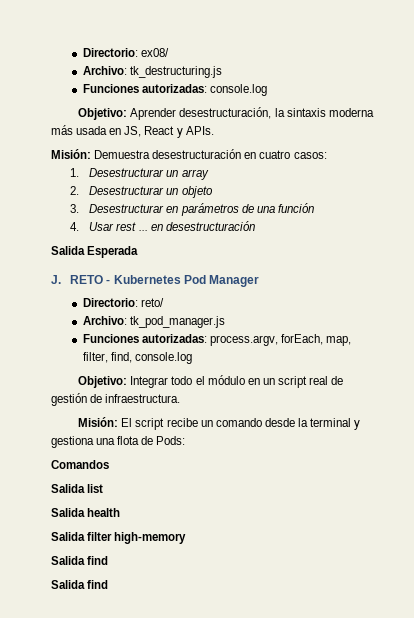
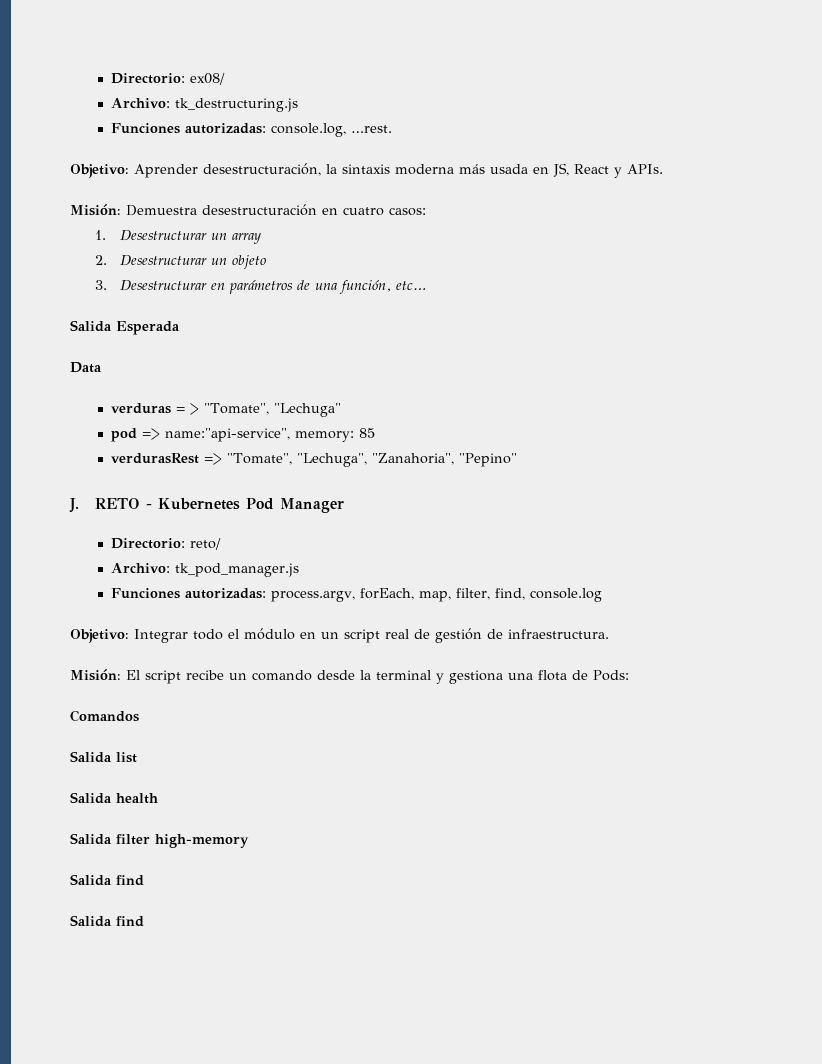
[210,84,268,96] console.log -> [270,123,392,137] console.log, …rest.
[277,203,314,213] [70,221,255,231] [51,246,139,258] función // 4. Usar rest ... en desestructuración // Salida Esperada -> [338,280,426,294] [70,320,180,335] [70,362,102,373] [110,403,341,417] [110,428,375,442] [110,453,517,467] función, etc… // Salida Esperada // Data // verduras = > "Tomate", "Lechuga" // pod => name:"api-service", memory: 85 // verdurasRest => "Tomate", "Lechuga", "Zanahoria", "Pepino"

